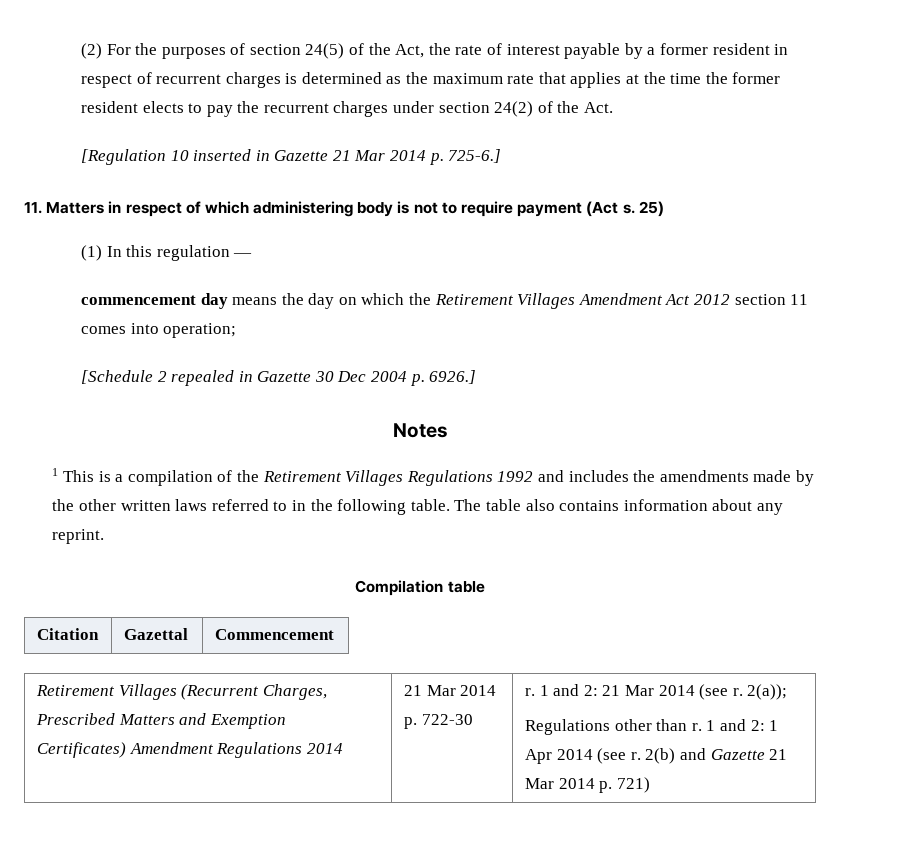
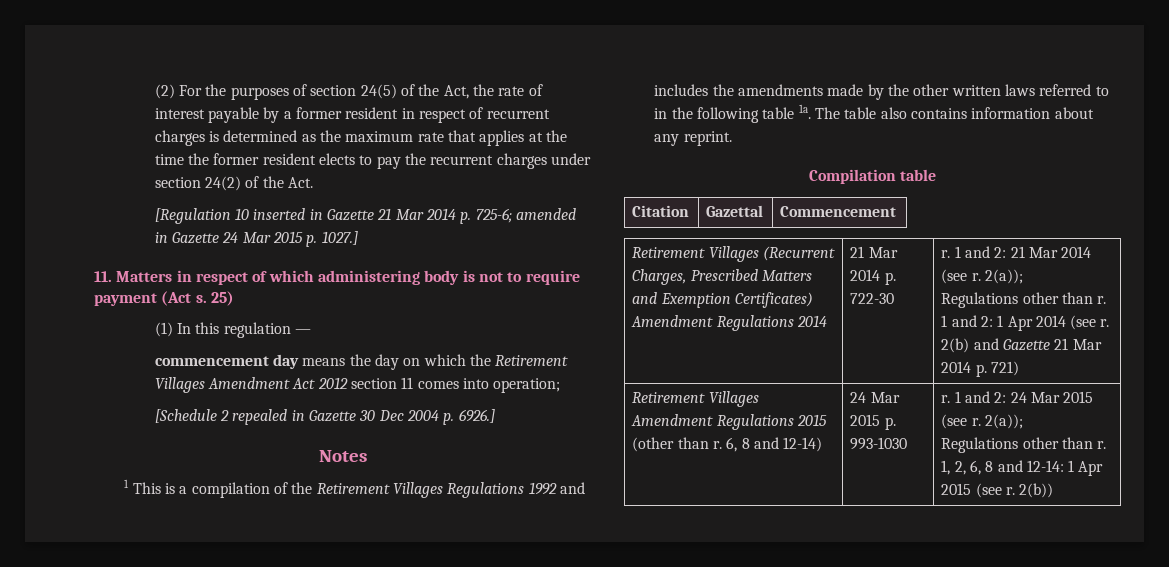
[448,149,502,163] 725-6.] -> [475,208,577,223] [154,231,358,247] 725-6; amended in Gazette 24 Mar 2015 p. 1027.]
[410,499,450,511] table. -> [762,104,811,119] table 1a.
(650, 785) none -> [632,391,759,407] [631,414,827,430] [632,437,823,452] [850,392,900,403] [850,414,896,430] [850,437,908,450] [941,391,1094,403] [941,414,1023,429] [941,437,1107,453] [941,460,1104,476] [941,483,1054,498] // Retirement Villages Amendment Regulations 2015 (other than r. 6, 8 and 12-14) | 24 Mar 2015 p. 993-1030 | r. 1 and 2: 24 Mar 2015 (see r. 2(a)); // Regulations other than r. 1, 2, 6, 8 and 12-14: 1 Apr 2015 (see r. 2(b))

